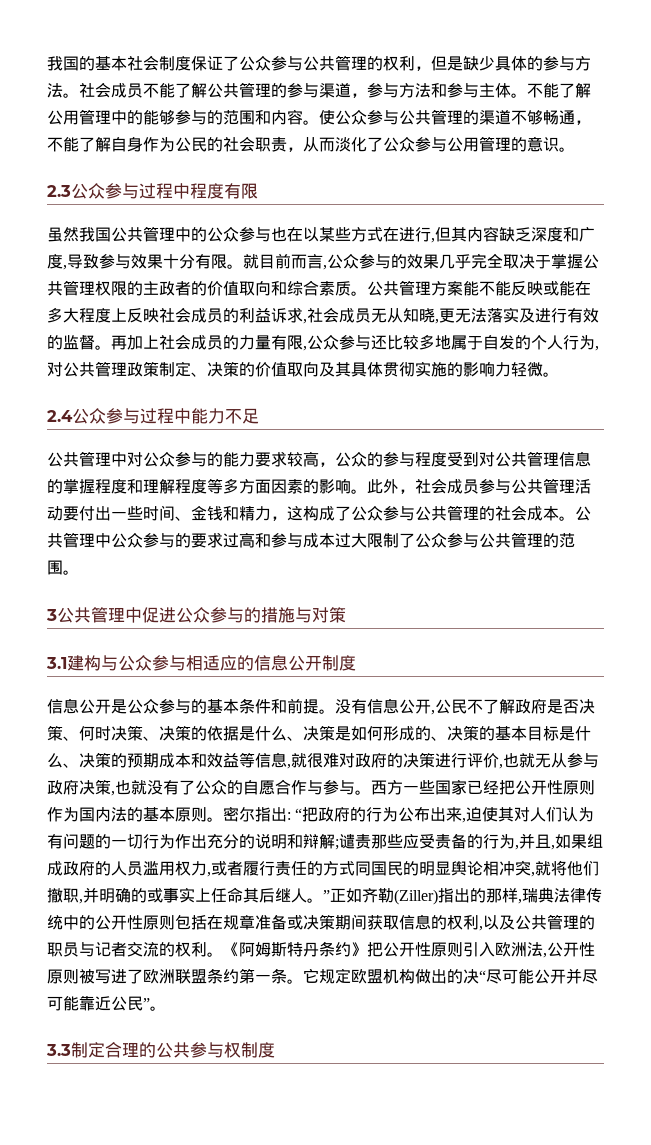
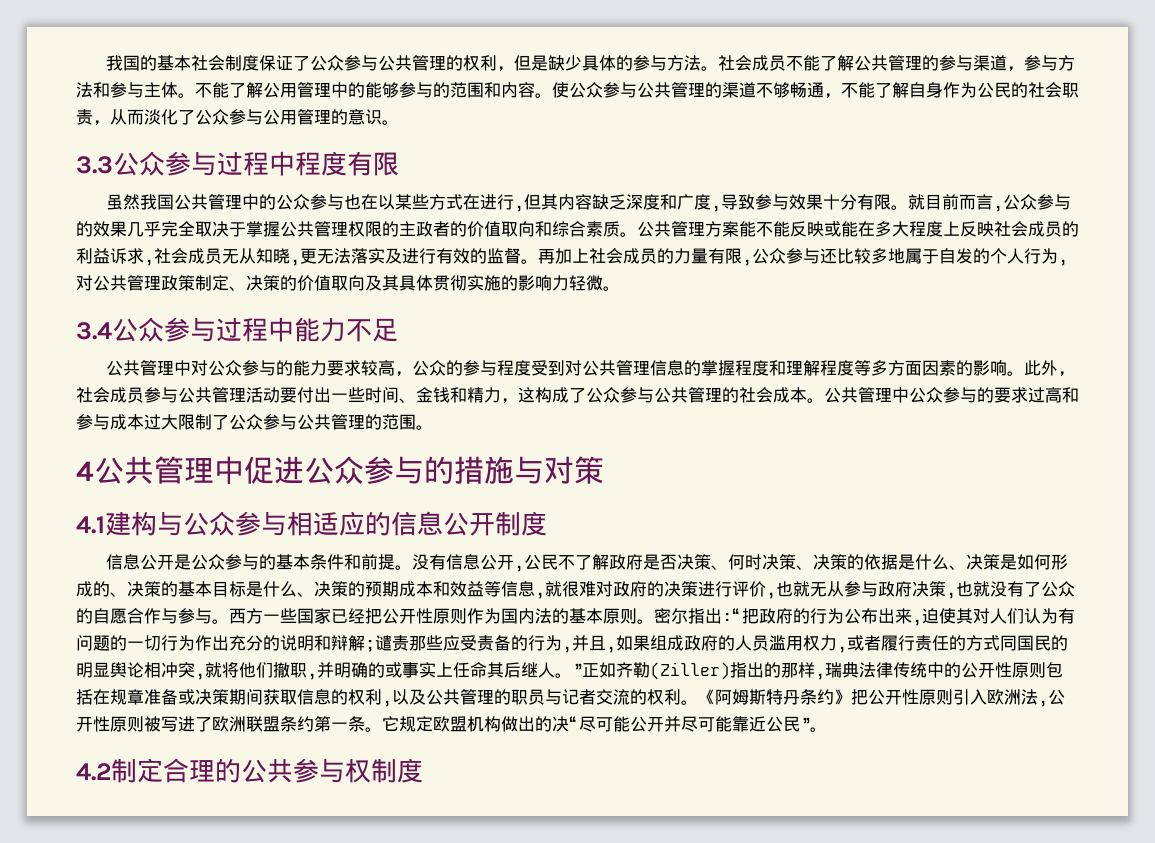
[47,185,71,197] 2.3 -> [76,156,113,174] 3.3
[47,410,73,422] 2.4 -> [76,322,112,340] 3.4
[46,609,57,621] 3 -> [76,461,94,481] 4
[46,657,67,669] 3.1 -> [76,516,105,534] 4.1
[287,808,303,820] : “ -> [722,608,742,622] :“
[46,1044,71,1056] 3.3 -> [76,763,111,781] 4.2

